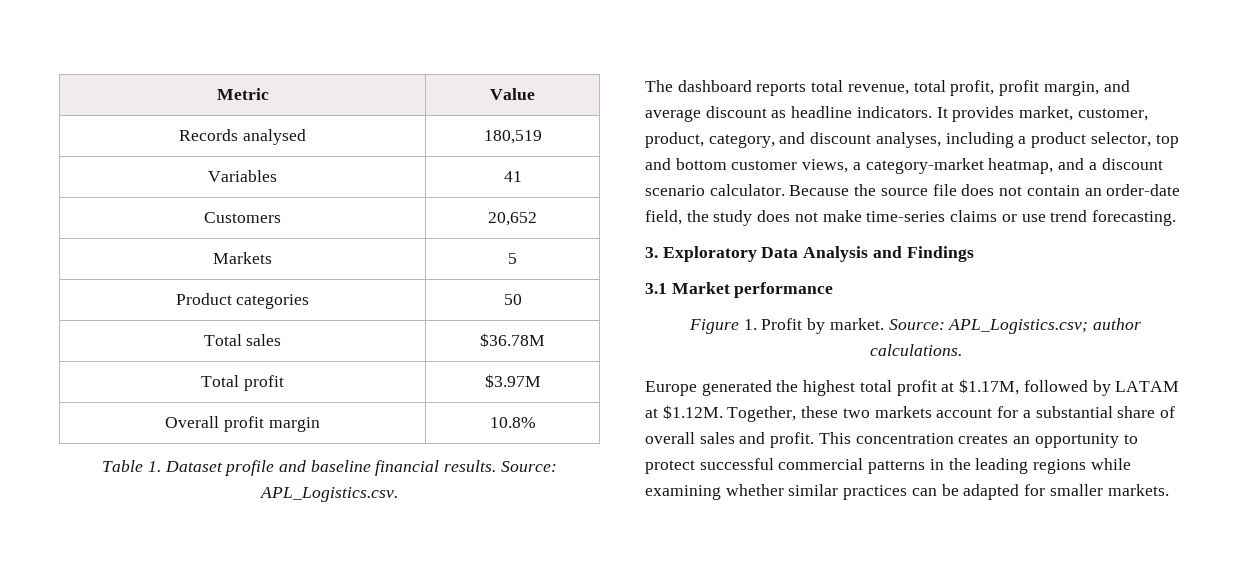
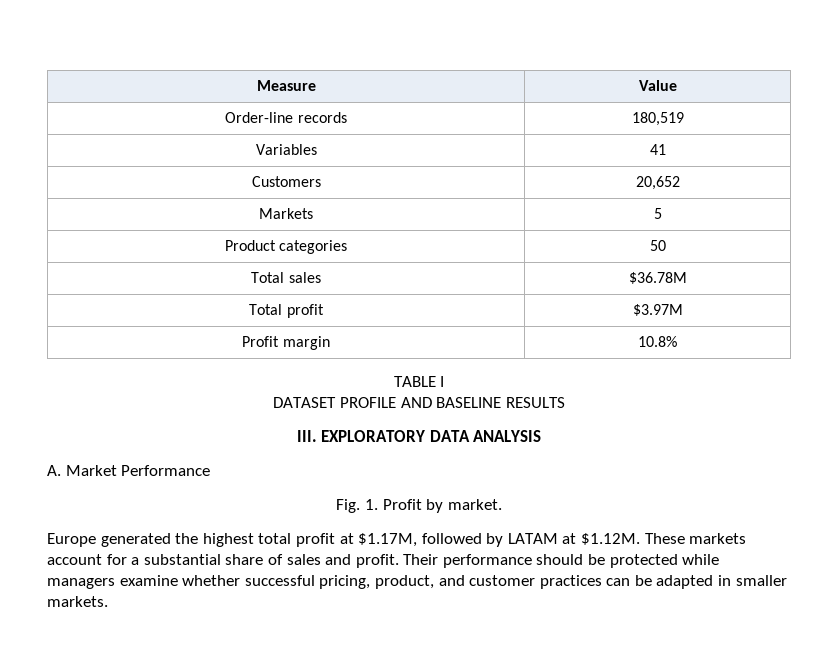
[216,88,269,100] Metric -> [256,80,316,91] Measure
[179,129,306,145] Records analysed -> [225,112,347,123] Order-line records
[165,416,264,432] Overall profit -> [242,336,280,347] Profit
[102,460,557,476] [260,487,398,502] [645,80,1130,96] [645,106,1148,122] [645,132,1179,148] [645,158,1163,174] [645,184,1181,196] [645,210,1176,226] [645,246,974,262] [645,282,834,298] [688,319,739,334] Table 1. Dataset profile and baseline financial results. Source: APL_Logistics.csv. // The dashboard reports total revenue, total profit, profit margin, and average discount as headline indicators. It provides market, customer, product, category, and discount analyses, including a product selector, top and bottom customer views, a category-market heatmap, and a discount scenario calculator. Because the source file does not contain an order-date field, the study does not make time-series claims or use trend forecasting. // 3. Exploratory Data Analysis and Findings // 3.1 Market performance // Figure -> [393,376,445,387] [273,397,565,408] [296,430,542,442] [47,465,211,476] [336,499,361,513] TABLE I // DATASET PROFILE AND BASELINE RESULTS // III. EXPLORATORY DATA ANALYSIS // A. Market Performance // Fig.
[888,318,1142,334] [869,344,962,356] Source: APL_Logistics.csv; author calculations. -> (502, 504) none
[727,406,870,422] Together, these two -> [644,533,685,544] These
[645,432,695,444] overall -> (283, 559) none
[818,432,1138,448] [645,458,1131,474] [645,484,839,500] This concentration creates an opportunity to protect successful commercial patterns in the leading regions while examining whether similar -> [403,554,720,568] [47,575,536,589] Their performance should be protected while managers examine whether successful pricing, product, and customer
[1024,484,1046,496] for -> [718,575,732,586] in

